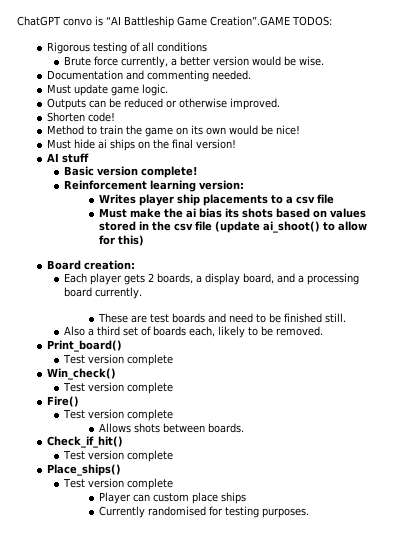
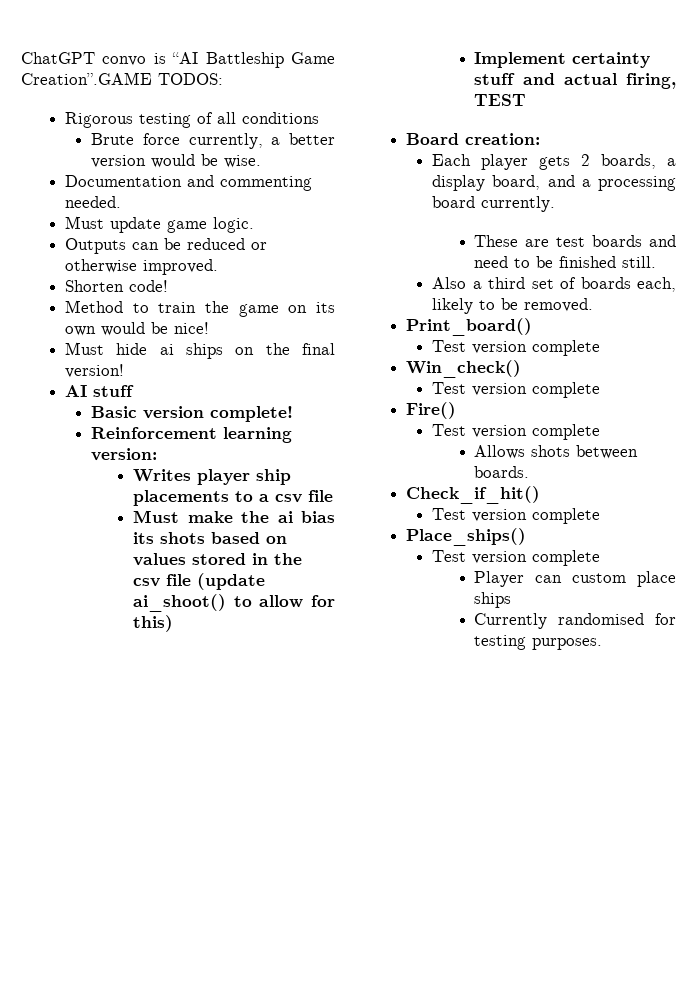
(144, 240) none -> [474,52,651,68] [474,73,676,89] [474,94,527,106] // Implement certainty stuff and actual firing, TEST

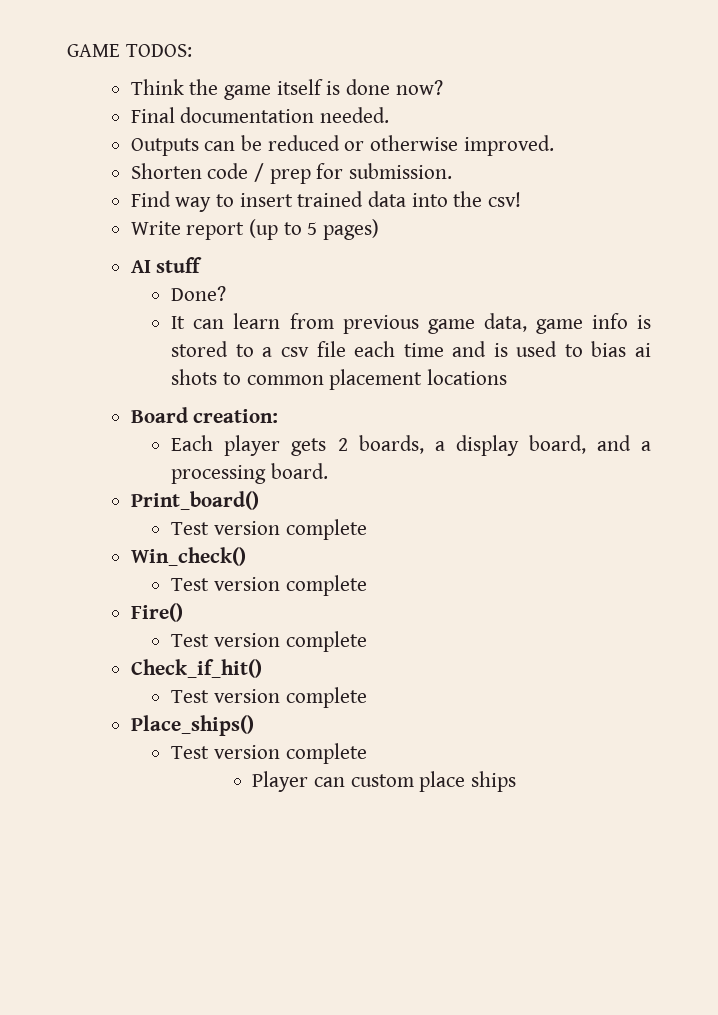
[21,52,335,68] [21,72,223,85] [65,112,320,128] [91,133,335,149] [91,154,262,168] [65,175,313,191] [65,196,122,208] [65,216,255,233] ChatGPT convo is “AI Battleship Game Creation”.GAME TODOS: // Rigorous testing of all conditions // Brute force currently, a better version would be wise. // Documentation and commenting needed. // Must update game logic. -> [67,44,192,57] [130,79,443,100] [130,107,390,123] GAME TODOS: // Think the game itself is done now? // Final documentation needed.
[129,280,169,292] [65,300,335,317] [65,322,210,336] [65,342,336,359] [65,364,125,378] [65,385,135,397] [91,406,294,422] [91,427,293,443] [91,448,158,461] [133,469,292,485] [133,490,334,506] [133,510,335,523] [133,532,288,544] [133,553,303,566] [133,573,266,590] [133,594,335,612] [133,615,174,632] [474,52,651,68] [474,73,676,89] [474,94,527,106] code! // Method to train the game on its own would be nice! // Must hide ai ships on the final version! // AI stuff // Basic version complete! // Reinforcement learning version: // Writes player ship placements to a csv file // Must make the ai bias its shots based on values stored in the csv file (update ai_shoot() to allow for this) // Implement certainty stuff and actual firing, TEST -> [207,163,453,184] [130,191,522,212] [130,219,380,240] [130,257,203,273] [171,286,227,301] [171,313,651,334] [171,341,651,357] [171,369,507,390] code / prep for submission. // Find way to insert trained data into the csv! // Write report (up to 5 pages) // AI stuff // Done? // It can learn from previous game data, game info is stored to a csv file each time and is used to bias ai shots to common placement locations
[432,196,556,212] [474,235,676,247] [474,256,657,268] [432,277,676,292] [432,298,594,314] board currently. // These are test boards and need to be finished still. // Also a third set of boards each, likely to be removed. -> [270,463,328,479] board.
[474,445,639,459] [474,466,530,478] // Allows shots between boards. -> (367, 641) none
[474,613,676,629] [474,635,603,650] // Currently randomised for testing purposes. -> (517, 781) none

